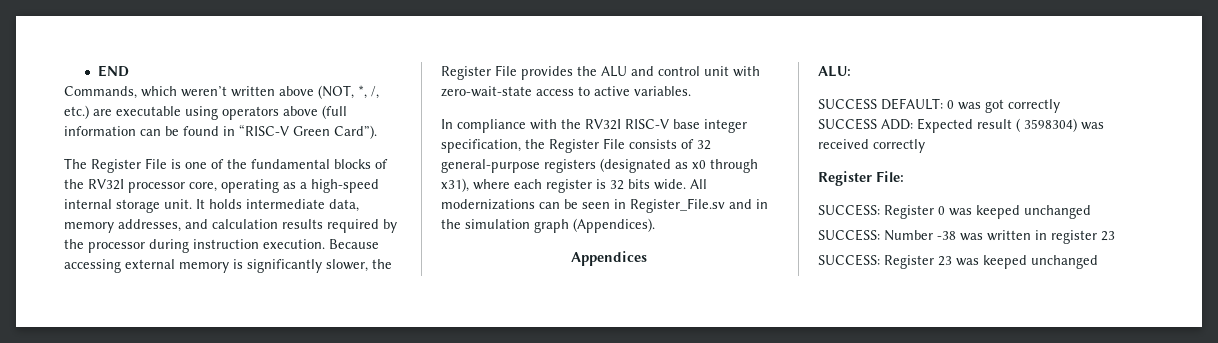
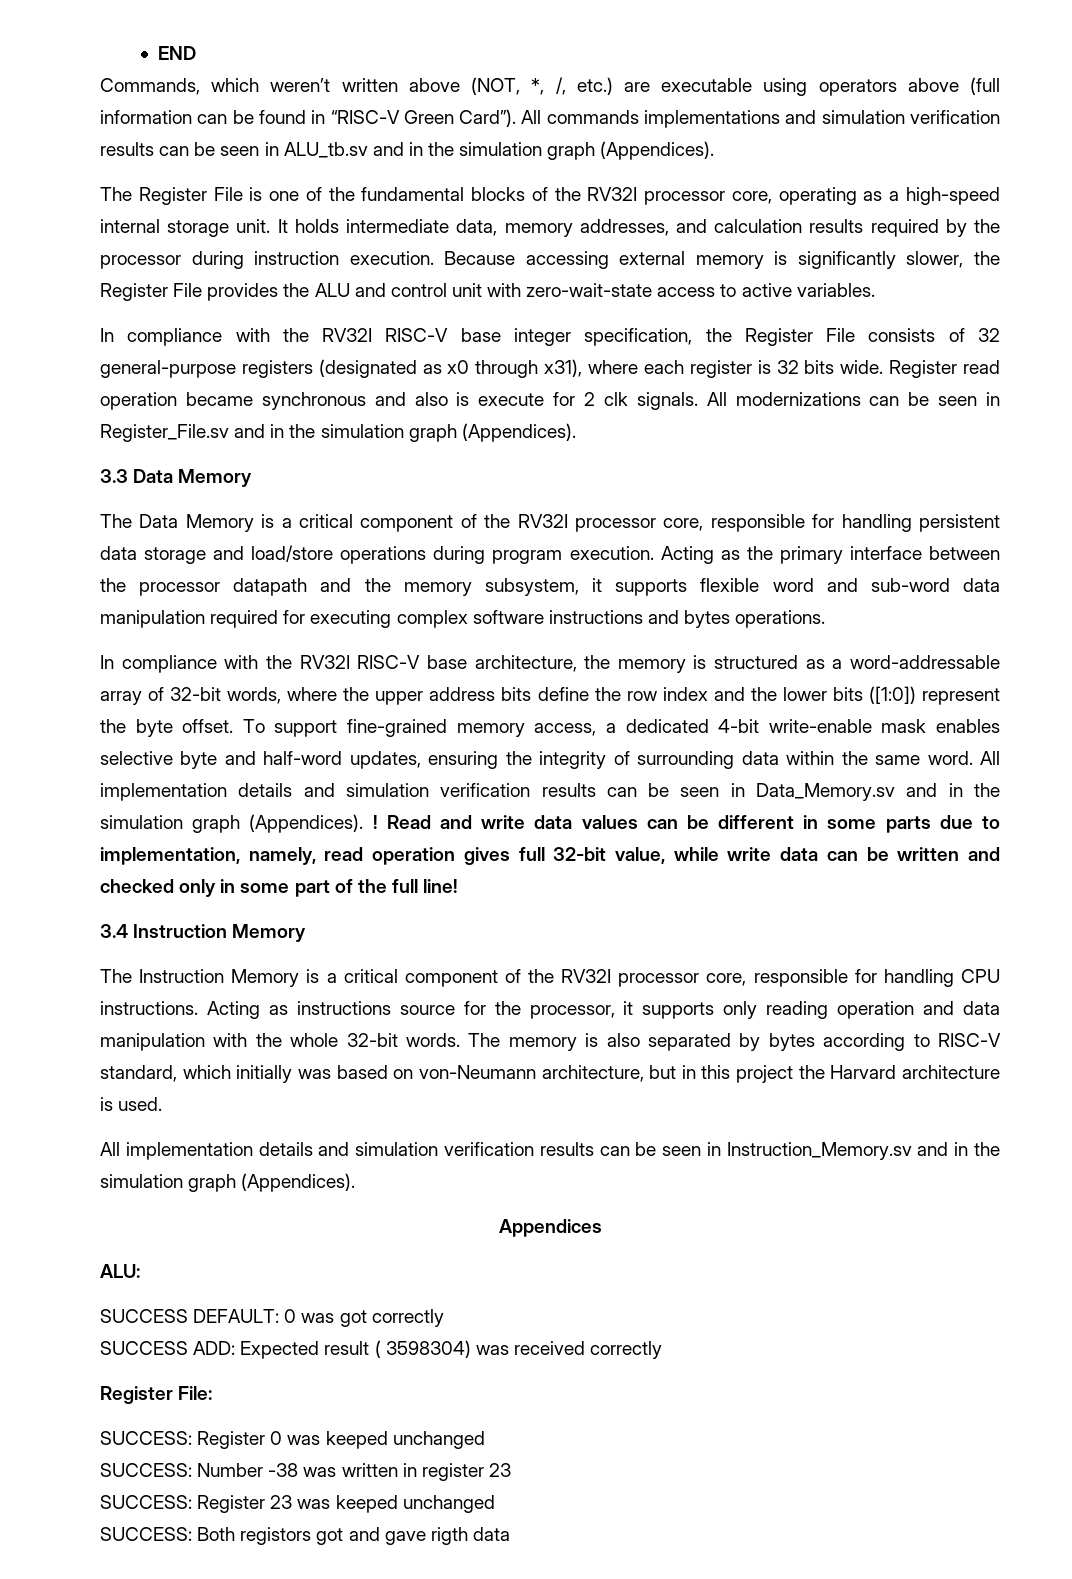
(377, 132) none -> [521,110,1000,128] [100,141,715,160] All commands implementations and simulation verification results can be seen in ALU_tb.sv and in the simulation graph (Appendices).
(686, 184) none -> [889,360,1001,378] [100,392,698,410] Register read operation became synchronous and also is execute for 2 clk signals.
(655, 225) none -> [100,469,253,487] [100,514,1000,532] [100,545,1001,564] [100,578,1001,596] [100,610,826,628] [100,655,1000,673] [100,686,1000,705] [100,719,1001,737] [100,751,1001,769] [100,783,1000,801] [100,814,1000,833] [100,847,1000,865] [100,879,459,897] [100,924,307,942] [100,969,1000,987] [100,1001,1001,1019] [100,1033,1001,1051] [100,1065,1000,1083] [100,1097,163,1111] [100,1142,1001,1160] [100,1173,356,1192] // 3.3 Data Memory // The Data Memory is a critical component of the RV32I processor core, responsible for handling persistent data storage and load/store operations during program execution. Acting as the primary interface between the processor datapath and the memory subsystem, it supports flexible word and sub-word data manipulation required for executing complex software instructions and bytes operations. // In compliance with the RV32I RISC-V base architecture, the memory is structured as a word-addressable array of 32-bit words, where the upper address bits define the row index and the lower bits ([1:0]) represent the byte offset. To support fine-grained memory access, a dedicated 4-bit write-enable mask enables selective byte and half-word updates, ensuring the integrity of surrounding data within the same word. All implementation details and simulation verification results can be seen in Data_Memory.sv and in the simulation graph (Appendices). ! Read and write data values can be different in some parts due to implementation, namely, read operation gives full 32-bit value, while write data can be written and checked only in some part of the full line! // 3.4 Instruction Memory // The Instruction Memory is a critical component of the RV32I processor core, responsible for handling CPU instructions. Acting as instructions source for the processor, it supports only reading operation and data manipulation with the whole 32-bit words. The memory is also separated by bytes according to RISC-V standard, which initially was based on von-Neumann architecture, but in this project the Harvard architecture is used. // All implementation details and simulation verification results can be seen in Instruction_Memory.sv and in the simulation graph (Appendices).
(1098, 262) none -> [100,1527,510,1545] // SUCCESS: Both registors got and gave rigth data

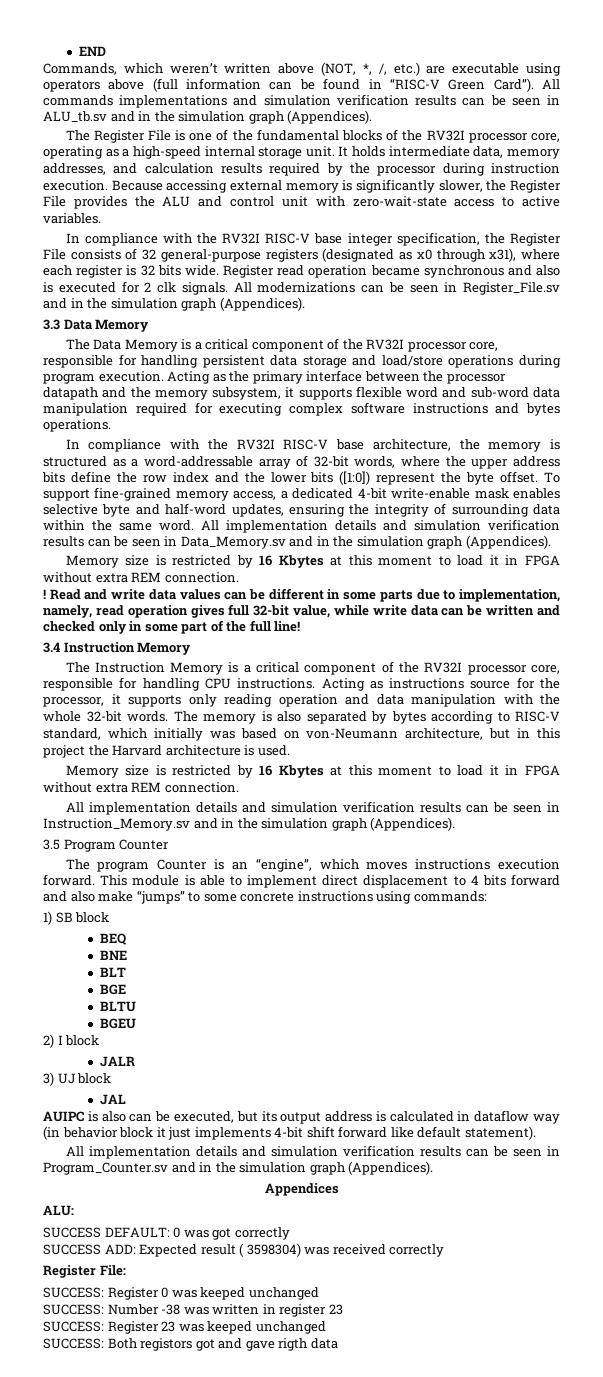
[478,393,545,406] execute -> [58,282,116,293] executed
(364, 823) none -> [65,555,560,568] [43,572,239,583] // Memory size is restricted by 16 Kbytes at this moment to load it in FPGA without extra REM connection. //
(163, 1104) none -> [65,765,560,778] [43,782,239,793] // Memory size is restricted by 16 Kbytes at this moment to load it in FPGA without extra REM connection.
(356, 1182) none -> [43,839,170,852] [65,858,560,872] [43,874,560,888] [43,890,487,904] [43,911,110,925] [100,933,128,945] [100,950,128,960] [100,967,127,977] [100,984,127,995] [100,1001,137,1012] [100,1018,137,1029] [43,1034,100,1048] [100,1056,136,1067] [43,1072,112,1086] [100,1094,127,1105] [43,1110,560,1124] [43,1126,536,1140] [65,1145,560,1159] [43,1161,434,1175] // 3.5 Program Counter // The program Counter is an “engine”, which moves instructions execution forward. This module is able to implement direct displacement to 4 bits forward and also make “jumps” to some concrete instructions using commands: // 1) SB block // BEQ // BNE // BLT // BGE // BLTU // BGEU // 2) I block // JALR // 3) UJ block // JAL // AUIPC is also can be executed, but its output address is calculated in dataflow way (in behavior block it just implements 4-bit shift forward like default statement). // All implementation details and simulation verification results can be seen in Program_Counter.sv and in the simulation graph (Appendices).

